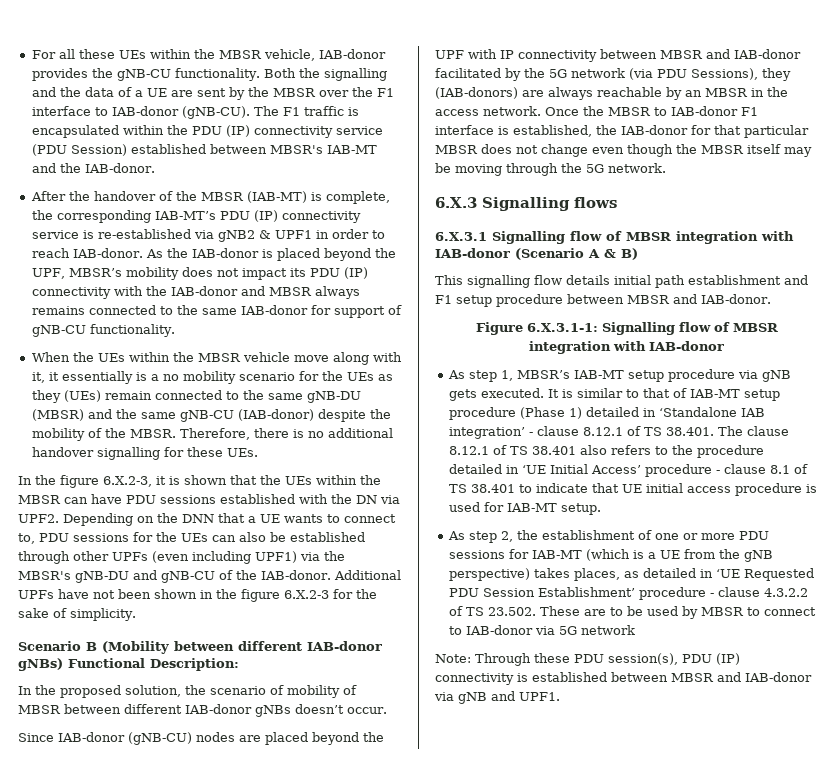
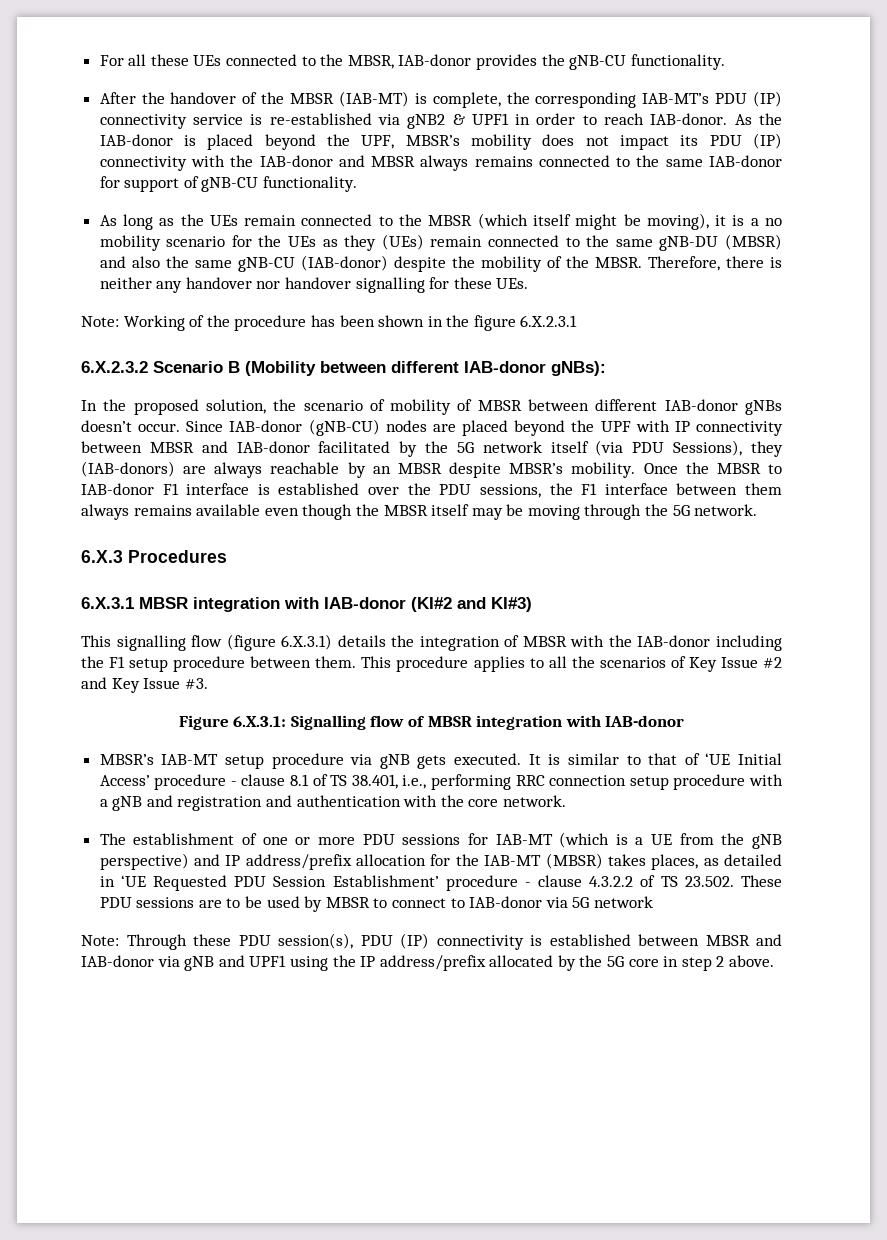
[149,49,315,61] within the MBSR vehicle, -> [226,54,394,69] connected to the MBSR,
[263,68,387,81] [31,87,394,100] [31,106,359,119] [31,125,383,138] [31,144,377,156] [31,163,155,173] Both the signalling and the data of a UE are sent by the MBSR over the F1 interface to IAB-donor (gNB-CU). The F1 traffic is encapsulated within the PDU (IP) connectivity service (PDU Session) established between MBSR's IAB-MT and the IAB-donor. -> (725, 62) none
[31,352,402,365] [31,371,133,384] When the UEs within the MBSR vehicle move along with it, it essentially -> [99,213,727,230] As long as the UEs remain connected to the MBSR (which itself might be moving), it
(112, 414) none -> [131,256,160,268] also
[307,428,393,438] no additional -> [99,277,281,293] neither any handover nor
[18,475,381,488] [18,494,400,504] [18,513,396,526] [18,532,365,544] [18,551,345,564] [18,570,401,583] [18,589,115,599] In the figure 6.X.2-3, it is shown that the UEs within the MBSR can have PDU sessions established with the DN via UPF2. Depending on the DNN that a UE wants to connect to, PDU sessions for the UEs can also be established through other UPFs (even including UPF1) via the MBSR's gNB-DU and gNB-CU of the IAB-donor. Additional UPFs have not -> [81,315,335,331] Note: Working of the procedure has
[284,589,377,599] [18,608,136,621] 6.X.2-3 for the sake of simplicity. // -> [520,315,578,327] [81,361,148,373] 6.X.2.3.1 // 6.X.2.3.2
[18,658,239,671] gNBs) Functional Description: -> [551,361,606,376] gNBs):
(387, 710) // -> (181, 427) none
(625, 73) none -> [550,441,589,453] itself
[751,87,788,97] [435,106,541,116] in the access network. -> [449,462,636,478] despite MBSR’s mobility.
[513,125,809,138] [435,144,588,157] established, the IAB-donor for that particular MBSR does not change -> [278,483,782,498] [81,504,261,520] established over the PDU sessions, the F1 interface between them always remains available
[482,197,617,211] Signalling flows -> [128,550,227,563] Procedures
[492,231,794,244] [435,248,638,260] Signalling flow of MBSR integration with IAB-donor (Scenario A & B) -> [139,597,532,612] MBSR integration with IAB-donor (KI#2 and KI#3)
[566,275,808,288] [435,294,771,307] details initial path establishment and F1 setup procedure between MBSR and IAB-donor. -> [226,634,783,651] [81,656,782,672] [81,677,208,693] (figure 6.X.3.1) details the integration of MBSR with the IAB-donor including the F1 setup procedure between them. This procedure applies to all the scenarios of Key Issue #2 and Key Issue #3.
[526,323,598,332] 6.X.3.1-1: -> [233,716,287,727] 6.X.3.1:
[447,370,513,382] As step 1, -> (685, 721) none
[689,389,780,401] [448,407,765,420] [448,426,789,439] [448,445,764,458] [448,464,519,474] IAB-MT setup procedure (Phase 1) detailed in ‘Standalone IAB integration’ - clause 8.12.1 of TS 38.401. The clause 8.12.1 of TS 38.401 also refers to the procedure detailed in -> (700, 759) none
[470,483,817,496] [448,502,601,515] [447,530,538,543] 38.401 to indicate that UE initial access procedure is used for IAB-MT setup. // As step 2, the -> [351,774,783,790] [99,795,567,811] [99,833,126,845] 38.401, i.e., performing RRC connection setup procedure with a gNB and registration and authentication with the core network. // The
(530, 574) none -> [194,853,603,870] and IP address/prefix allocation for the IAB-MT (MBSR)
(580, 611) none -> [99,897,195,908] PDU sessions
[519,692,560,701] UPF1. -> [249,955,775,971] UPF1 using the IP address/prefix allocated by the 5G core in step 2 above.

